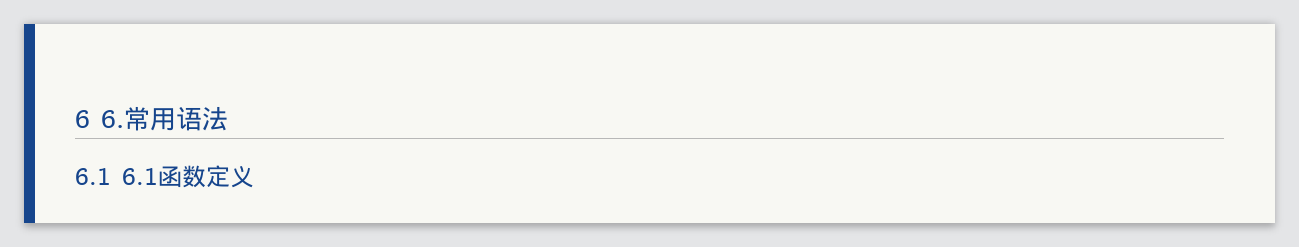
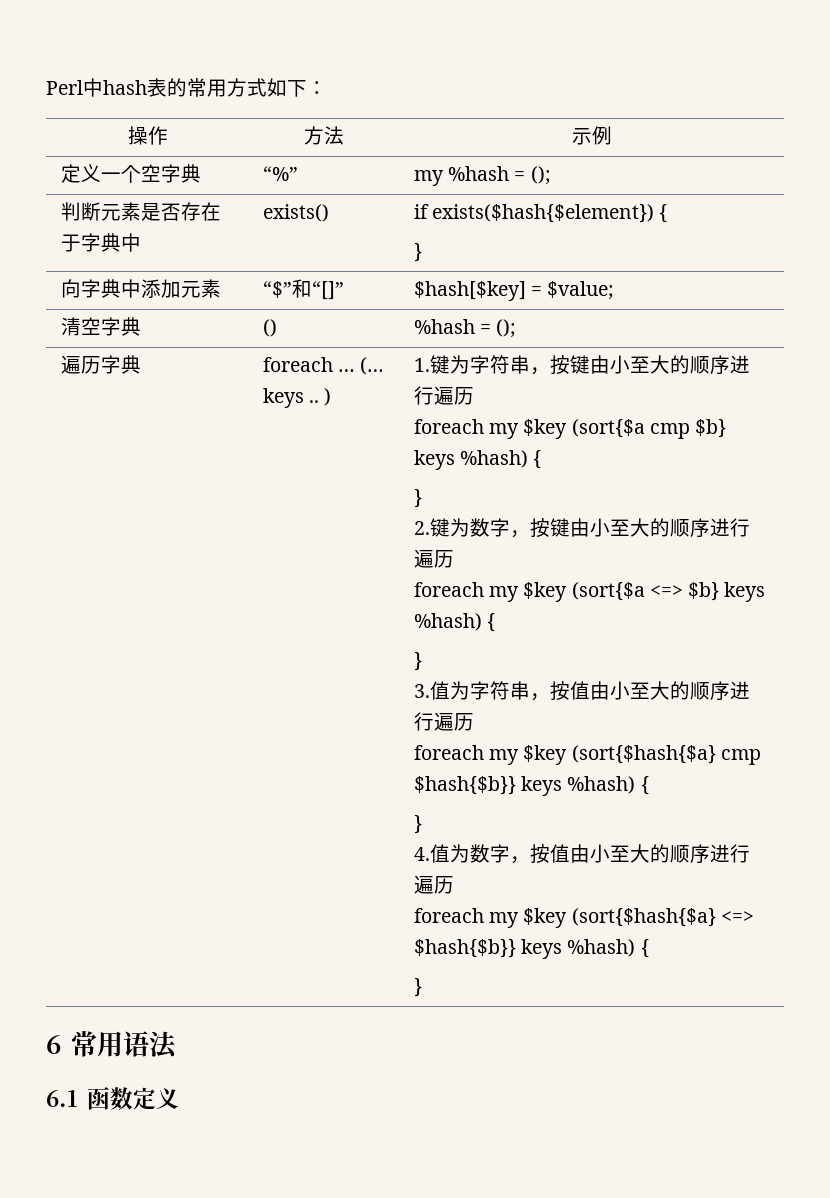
[75,110,124,128] 6 6. -> [46,78,327,97] [127,126,168,145] [304,126,345,145] [571,126,612,145] [60,164,201,183] [262,166,298,181] [413,166,551,186] [60,202,221,221] [60,233,141,252] [262,204,329,222] [413,204,668,223] [413,243,422,262] [60,279,221,298] [262,279,344,300] [413,281,615,301] [60,317,141,336] [262,319,277,337] [413,319,517,338] [60,355,141,374] [262,357,385,375] [262,388,332,408] [413,355,750,375] [413,386,474,405] [413,419,727,439] [413,450,542,470] [413,489,422,508] [413,518,750,538] [413,549,454,568] [413,582,766,602] [413,613,496,632] [413,652,422,671] [413,681,750,701] [413,712,474,731] [413,745,761,765] [413,776,649,796] [413,815,422,834] [413,844,750,864] [413,875,454,894] [413,908,754,928] [413,939,649,959] [413,978,422,997] [46,1035,61,1054] Perl中hash表的常用方式如下： // 操作 | 方法 | 示例 // 定义一个空字典 | “%” | my %hash = (); // 判断元素是否存在于字典中 | exists() | if exists($hash{$element}) { // } // 向字典中添加元素 | “$”和“[]” | $hash[$key] = $value; // 清空字典 | () | %hash = (); // 遍历字典 | foreach … (… keys .. ) | 1.键为字符串，按键由小至大的顺序进行遍历 // foreach my $key (sort{$a cmp $b} keys %hash) { // } // 2.键为数字，按键由小至大的顺序进行遍历 // foreach my $key (sort{$a <=> $b} keys %hash) { // } // 3.值为字符串，按值由小至大的顺序进行遍历 // foreach my $key (sort{$hash{$a} cmp $hash{$b}} keys %hash) { // } // 4.值为数字，按值由小至大的顺序进行遍历 // foreach my $key (sort{$hash{$a} <=> $hash{$b}} keys %hash) { // } // 6
[122,168,158,185] 6.1 -> (77, 1098) none

